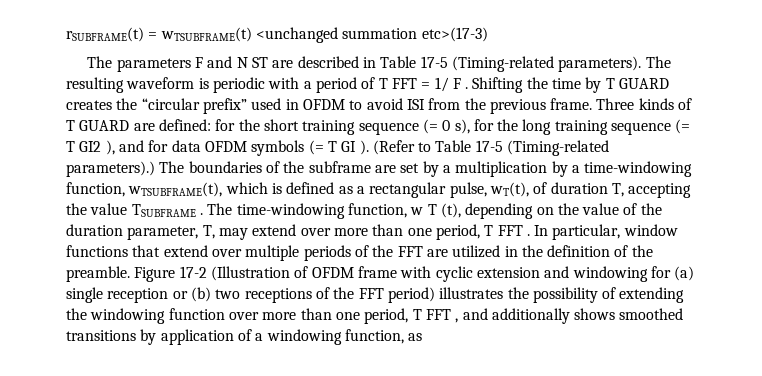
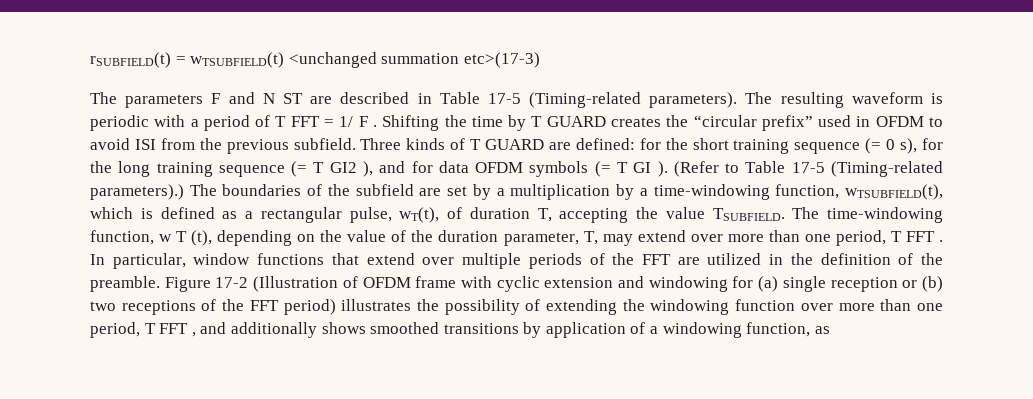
[66,27,252,42] rSUBFRAME(t) = wTSUBFRAME(t) -> [90,52,285,68] rSUBFIELD(t) = wTSUBFIELD(t)
[550,98,593,110] frame. -> [293,138,356,150] subfield.
[308,161,371,173] subframe -> [355,184,414,196] subfield
[128,182,223,197] wTSUBFRAME(t), -> [845,184,944,200] wTSUBFIELD(t),
[131,204,203,217] TSUBFRAME . -> [712,208,785,221] TSUBFIELD.

